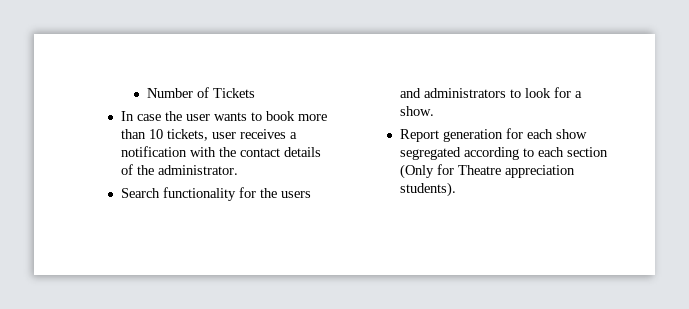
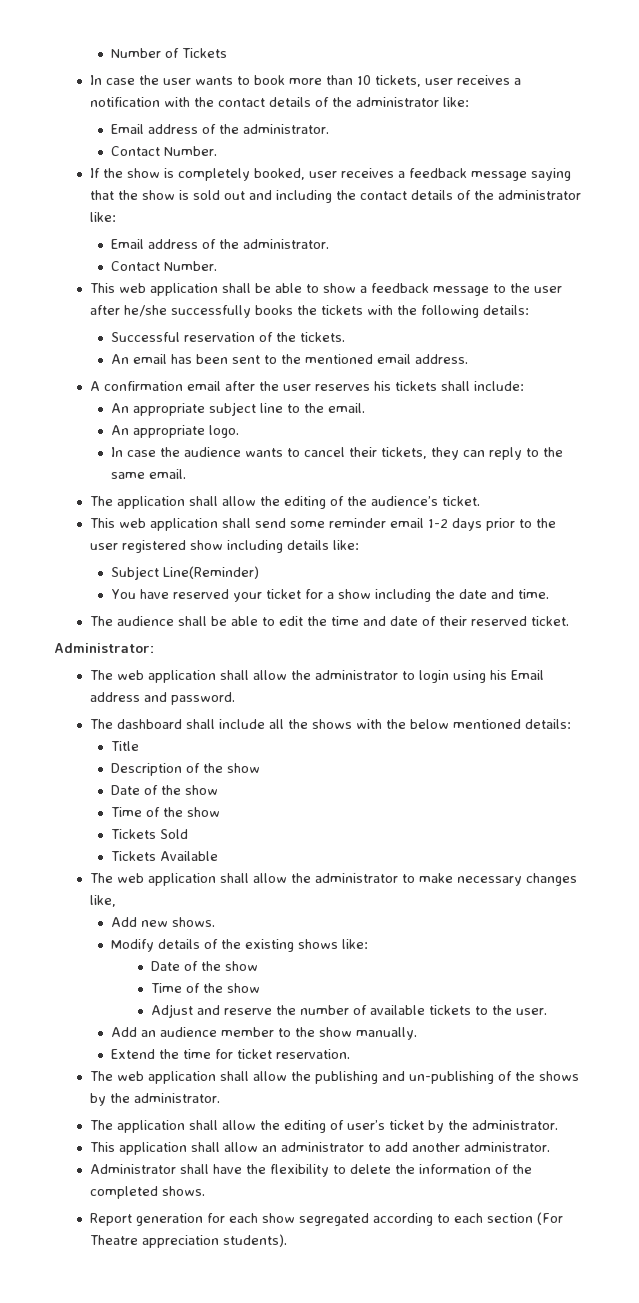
[158,165,239,175] [121,187,312,201] [400,87,583,98] [400,106,435,116] administrator. // Search functionality for the users and administrators to look for a show. -> [356,97,470,107] [110,124,329,134] [110,146,217,156] [90,168,572,181] [90,190,582,203] [90,212,117,222] [110,239,329,249] [110,261,217,271] [90,283,563,296] [90,305,530,318] [110,332,345,342] [110,354,468,364] [90,381,525,391] [110,402,365,416] [110,425,239,438] [110,447,563,460] [110,469,186,479] [90,496,481,509] [90,518,557,531] [90,540,360,553] [110,566,259,580] [110,589,549,602] [90,616,570,626] [54,643,154,653] [90,670,545,683] [90,692,236,705] [90,719,572,729] [110,741,139,751] [110,763,260,776] [110,785,218,795] [110,807,220,817] [110,829,188,839] [110,851,218,861] [90,873,578,886] [90,895,117,907] [110,917,215,927] [110,939,368,952] [151,961,259,971] [151,983,261,993] [151,1004,548,1018] [110,1027,417,1040] [110,1049,350,1059] [90,1071,580,1084] [90,1093,221,1106] [90,1120,559,1133] [90,1142,551,1155] [90,1164,533,1177] [90,1186,206,1199] administrator like: // Email address of the administrator. // Contact Number. // If the show is completely booked, user receives a feedback message saying that the show is sold out and including the contact details of the administrator like: // Email address of the administrator. // Contact Number. // This web application shall be able to show a feedback message to the user after he/she successfully books the tickets with the following details: // Successful reservation of the tickets. // An email has been sent to the mentioned email address. // A confirmation email after the user reserves his tickets shall include: // An appropriate subject line to the email. // An appropriate logo. // In case the audience wants to cancel their tickets, they can reply to the same email. // The application shall allow the editing of the audience’s ticket. // This web application shall send some reminder email 1-2 days prior to the user registered show including details like: // Subject Line(Reminder) // You have reserved your ticket for a show including the date and time. // The audience shall be able to edit the time and date of their reserved ticket. // Administrator: // The web application shall allow the administrator to login using his Email address and password. // The dashboard shall include all the shows with the below mentioned details: // Title // Description of the show // Date of the show // Time of the show // Tickets Sold // Tickets Available // The web application shall allow the administrator to make necessary changes like, // Add new shows. // Modify details of the existing shows like: // Date of the show // Time of the show // Adjust and reserve the number of available tickets to the user. // Add an audience member to the show manually. // Extend the time for ticket reservation. // The web application shall allow the publishing and un-publishing of the shows by the administrator. // The application shall allow the editing of user’s ticket by the administrator. // This application shall allow an administrator to add another administrator. // Administrator shall have the flexibility to delete the information of the completed shows.
[400,164,455,179] (Only for -> [537,1212,564,1225] (For

